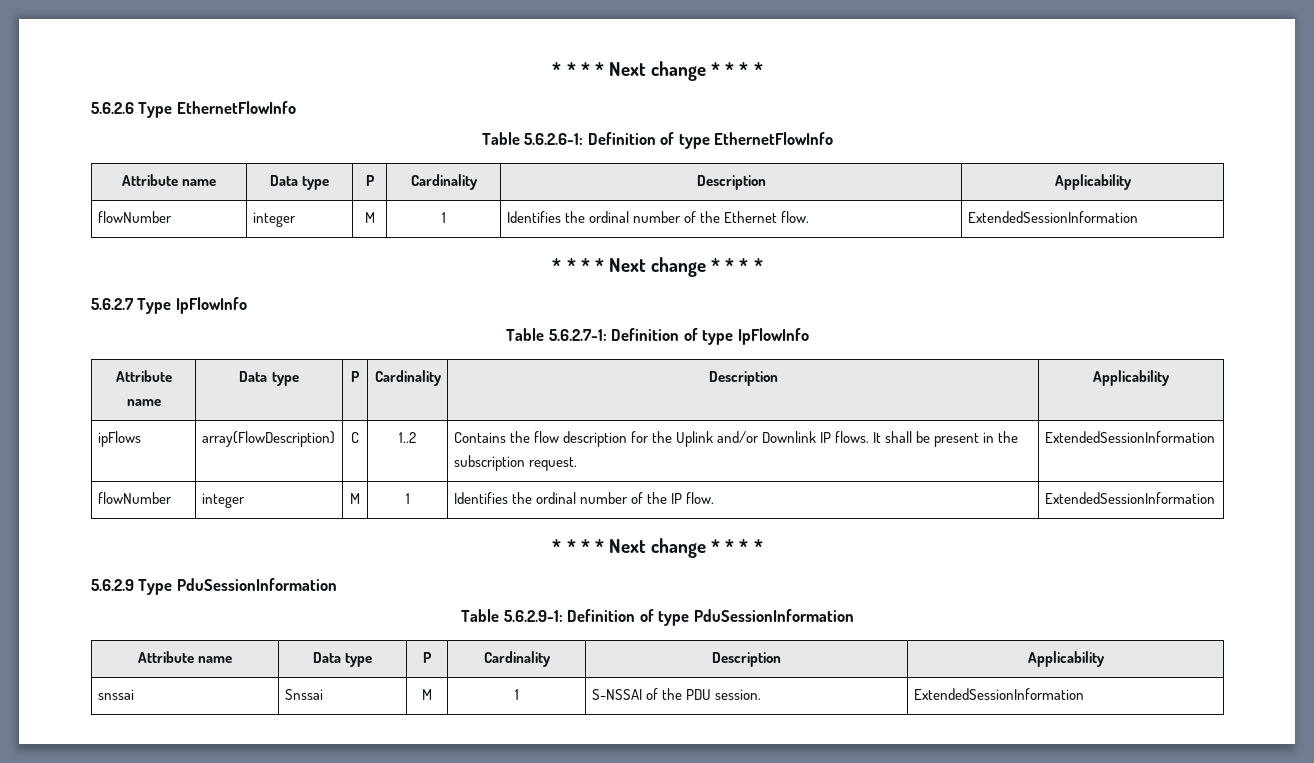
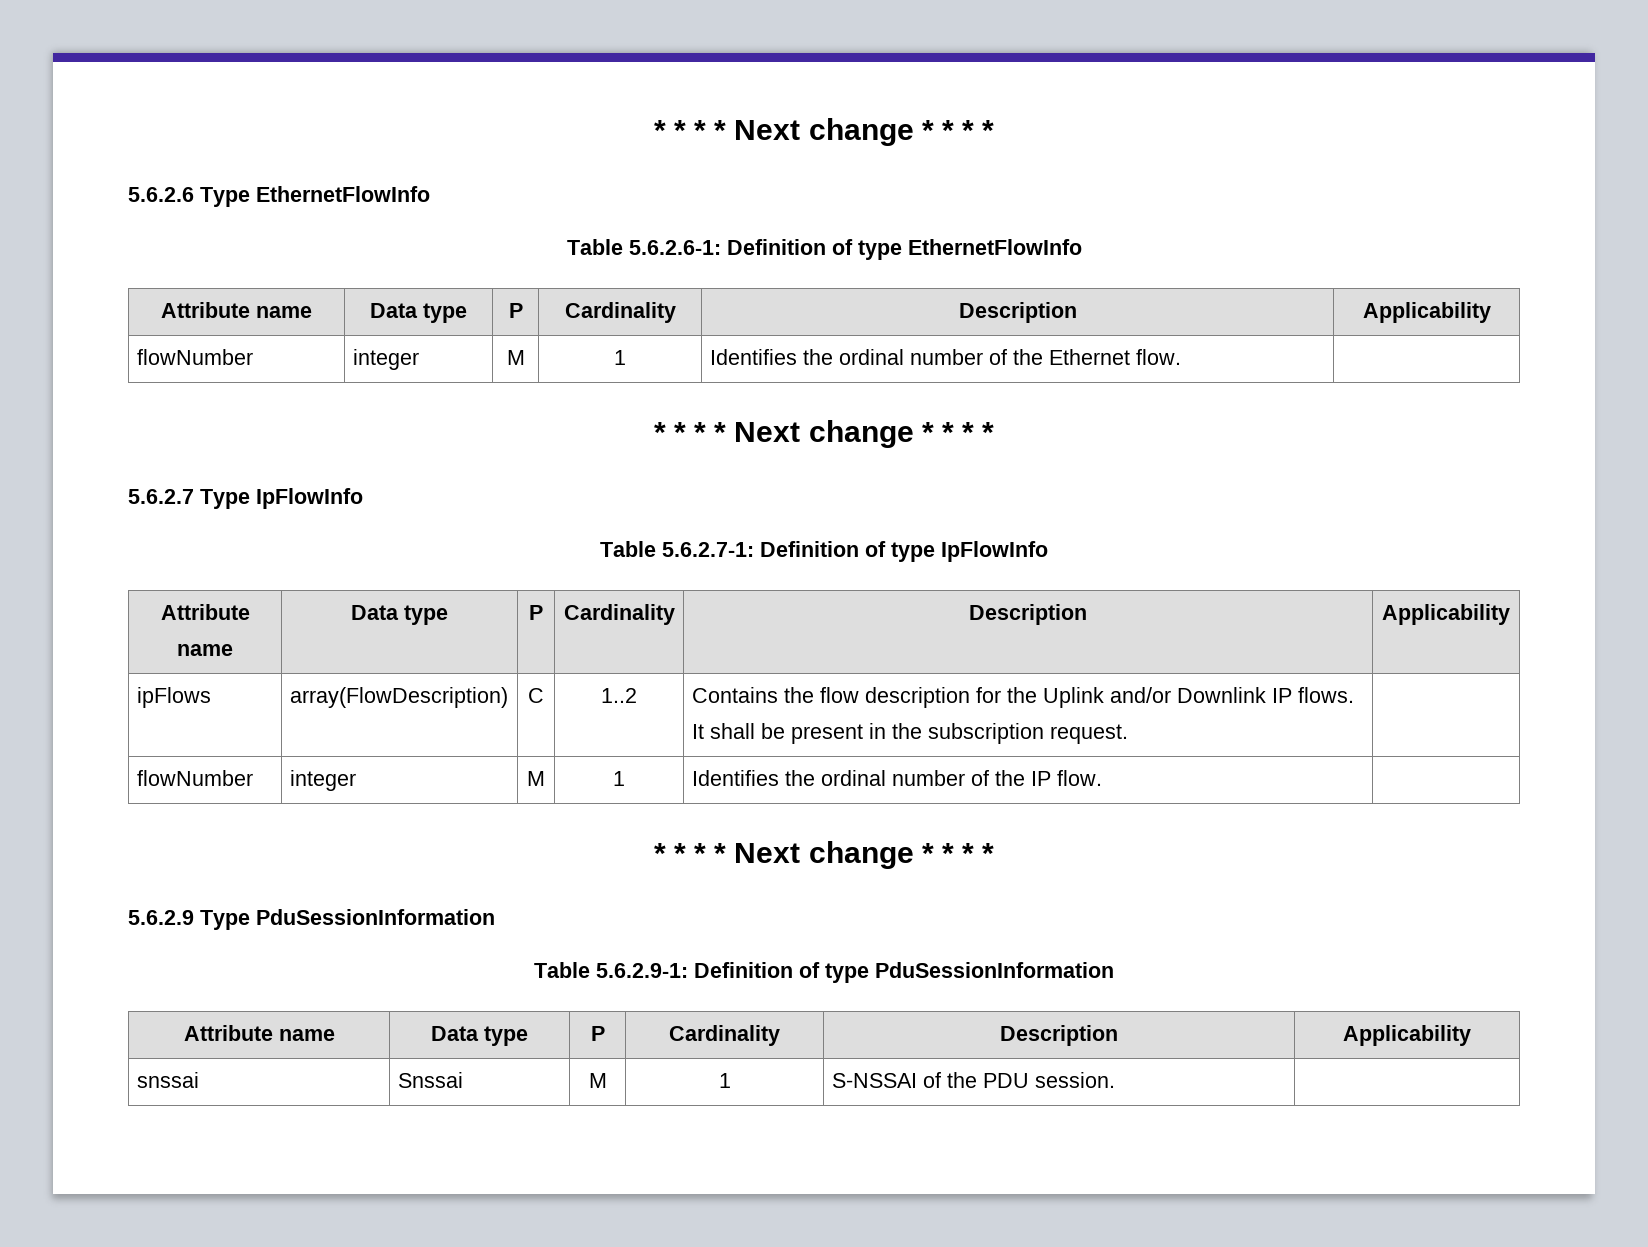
[967,211,1138,223] ExtendedSessionInformation -> (1181, 357) none
[1044,431,1215,443] ExtendedSessionInformation -> (1128, 734) none
[1044,492,1215,504] ExtendedSessionInformation -> (1102, 778) none
[913,688,1084,700] ExtendedSessionInformation -> (1115, 1080) none

